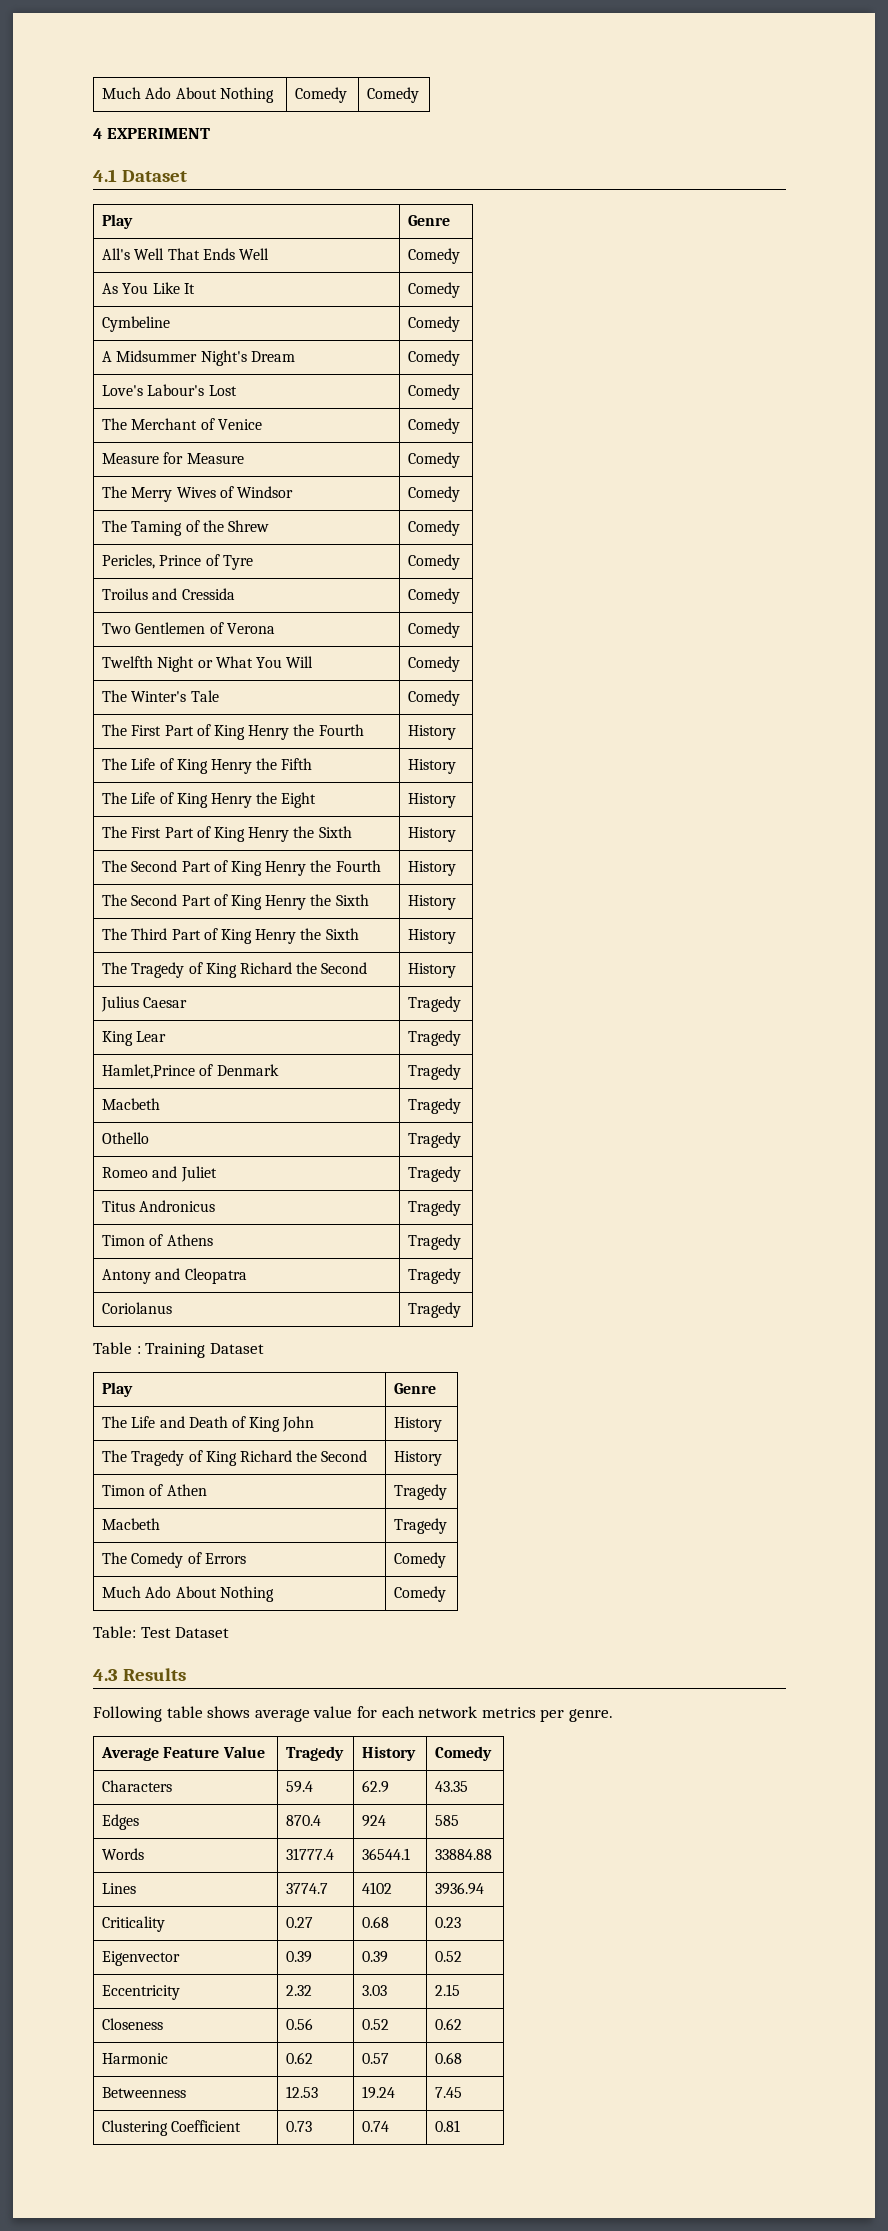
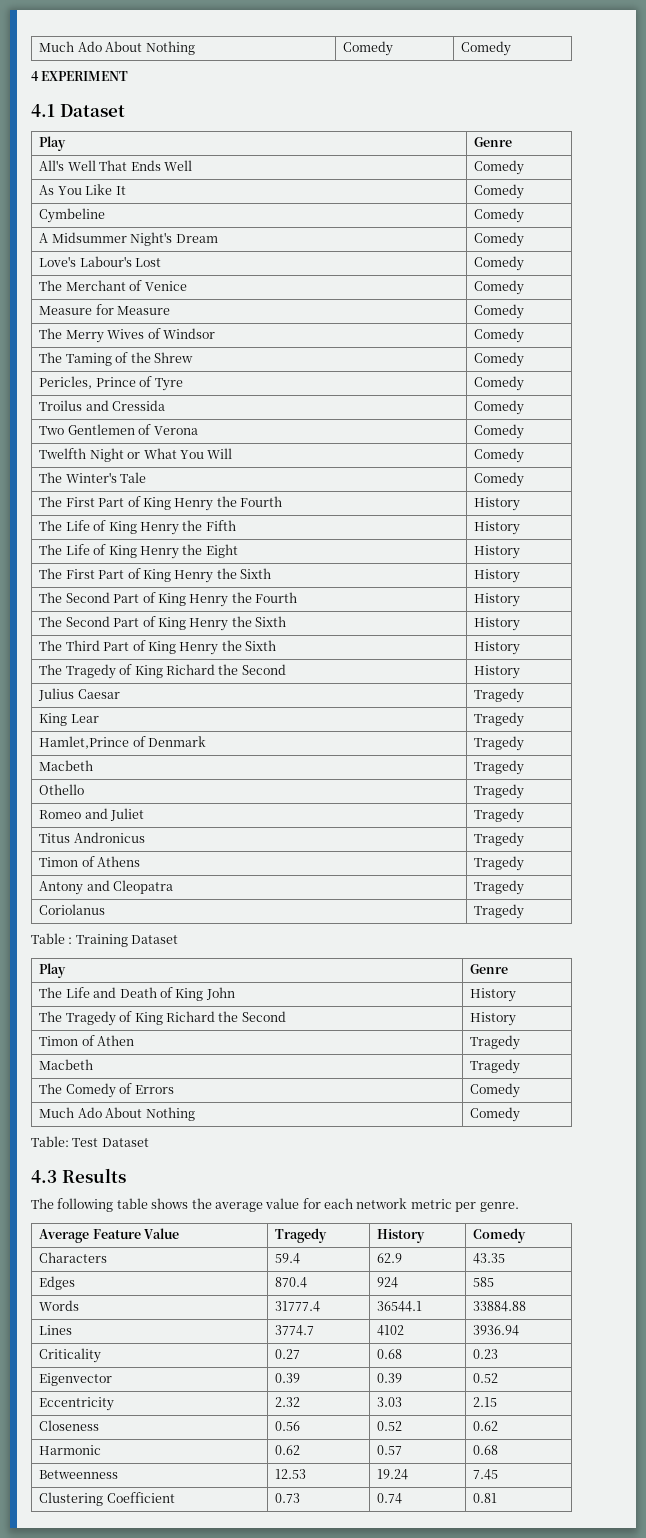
[93,1706,162,1722] Following -> [31,1198,114,1212] The following
(251, 1712) none -> [191,1198,212,1209] the
[481,1707,536,1718] metrics -> [410,1199,452,1209] metric

